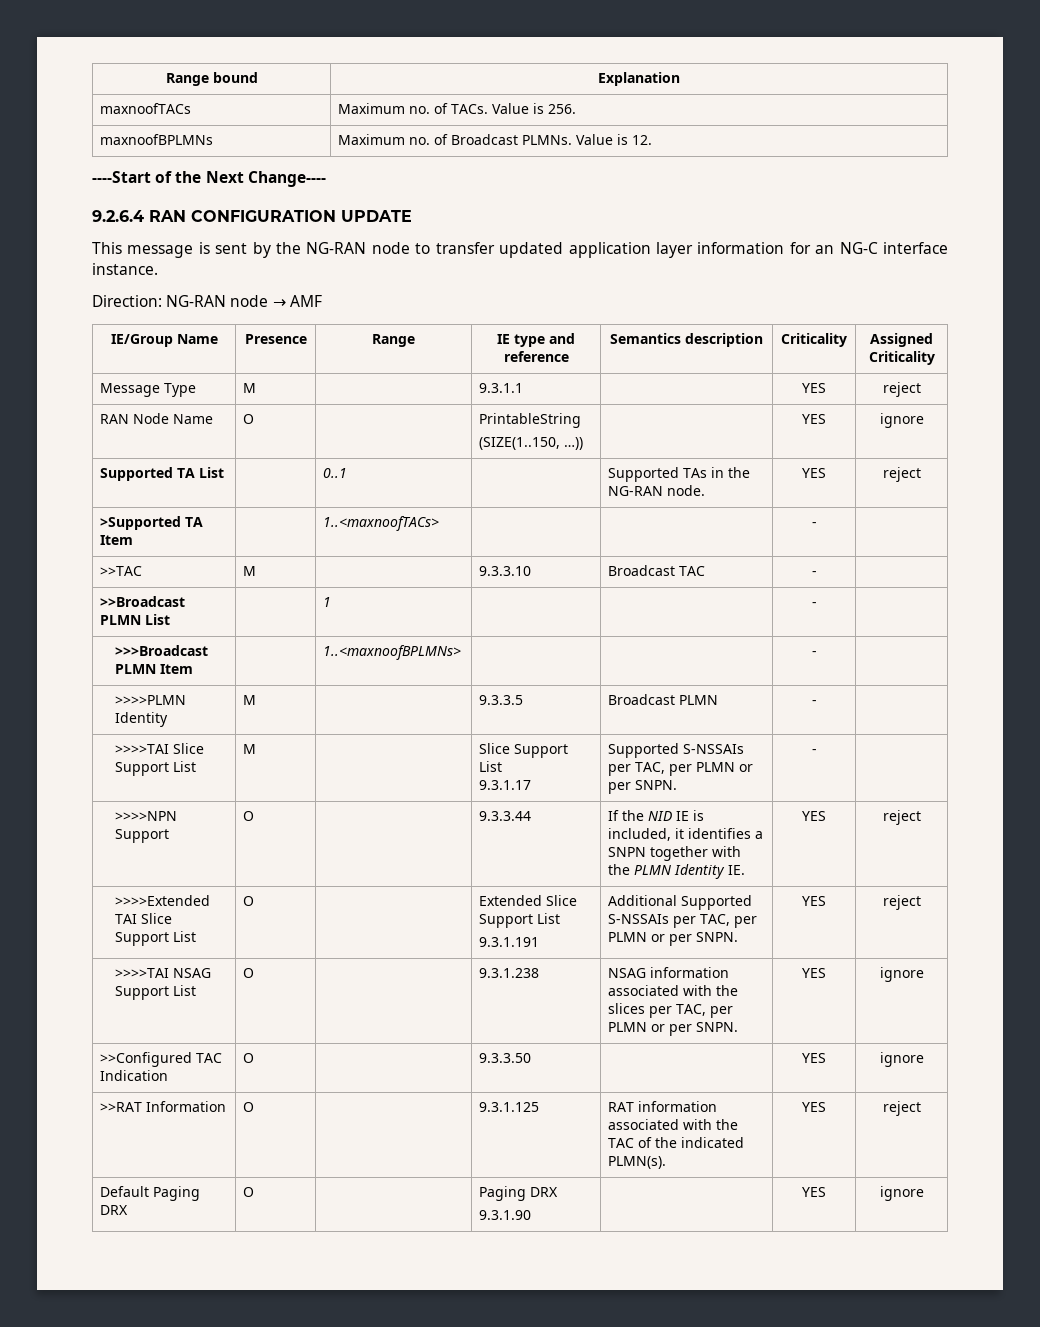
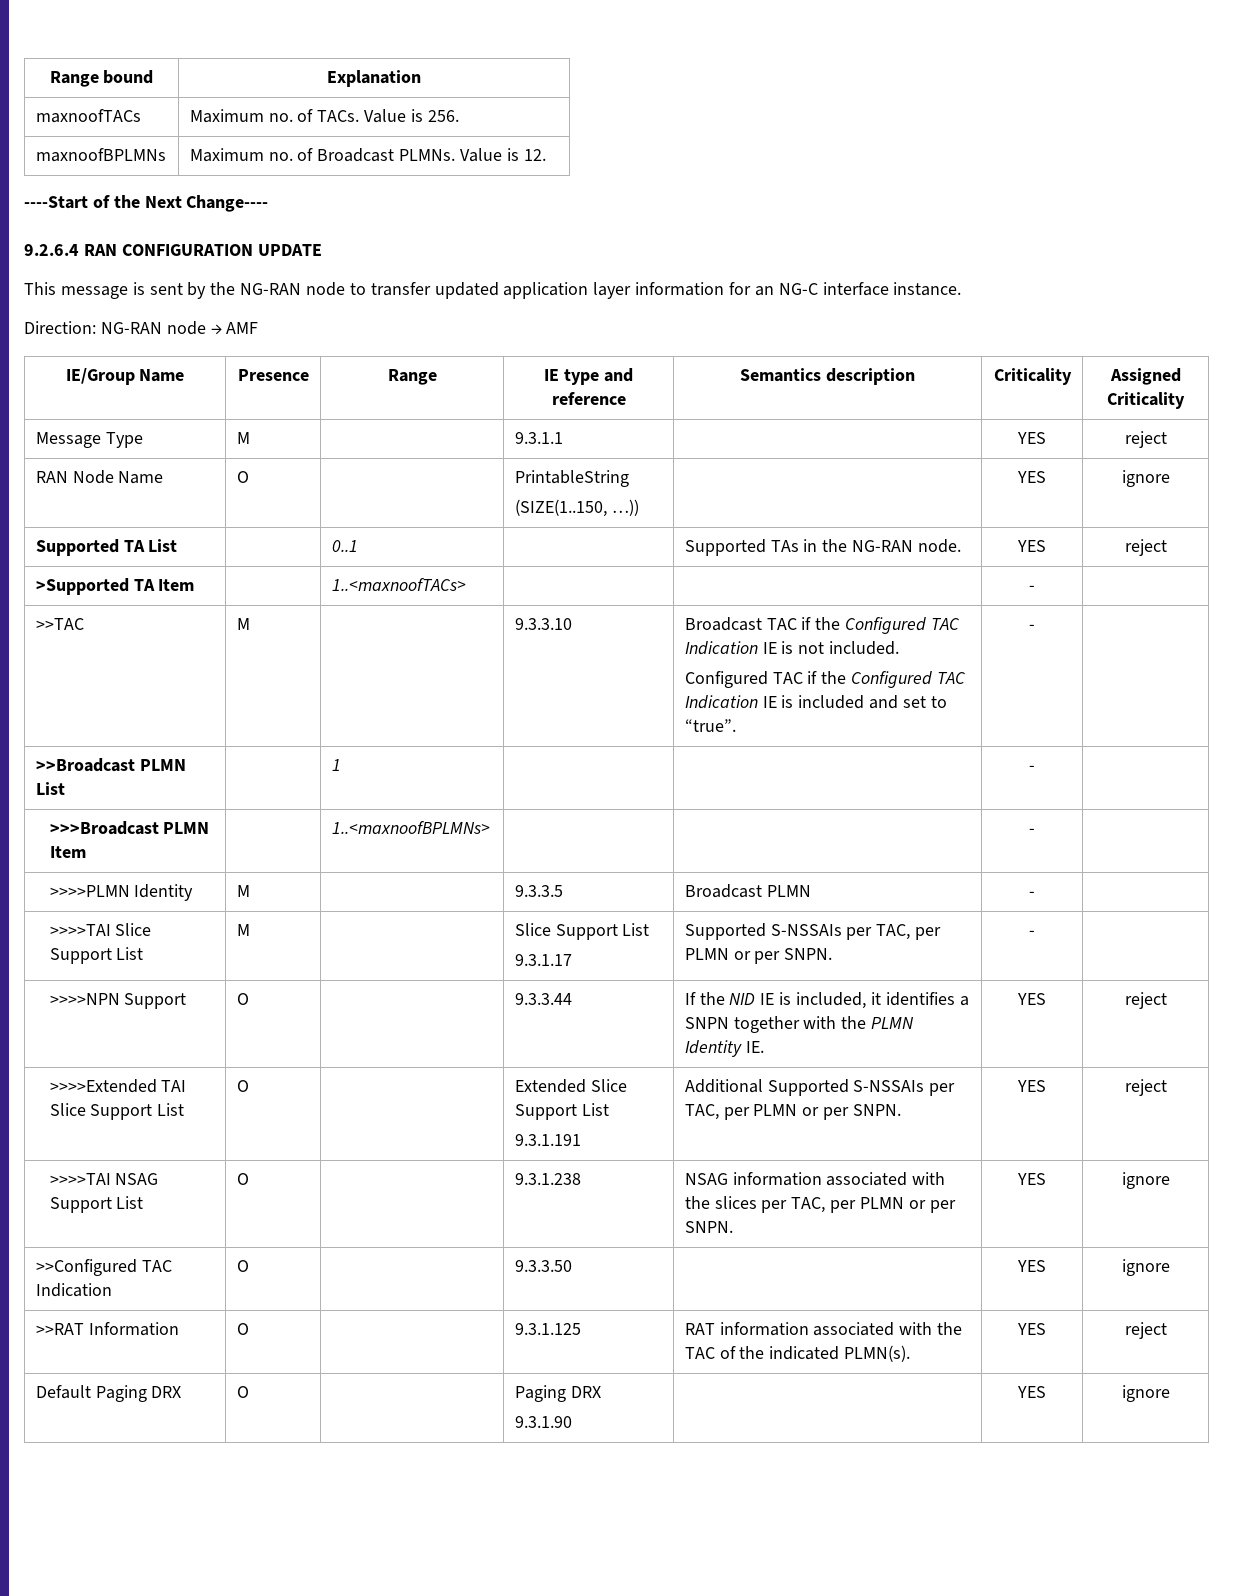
(706, 571) none -> [801,617,960,634] [684,641,900,655] [684,671,966,688] [684,695,947,709] [684,719,736,732] if the Configured TAC Indication IE is not included. // Configured TAC if the Configured TAC Indication IE is included and set to “true”.

